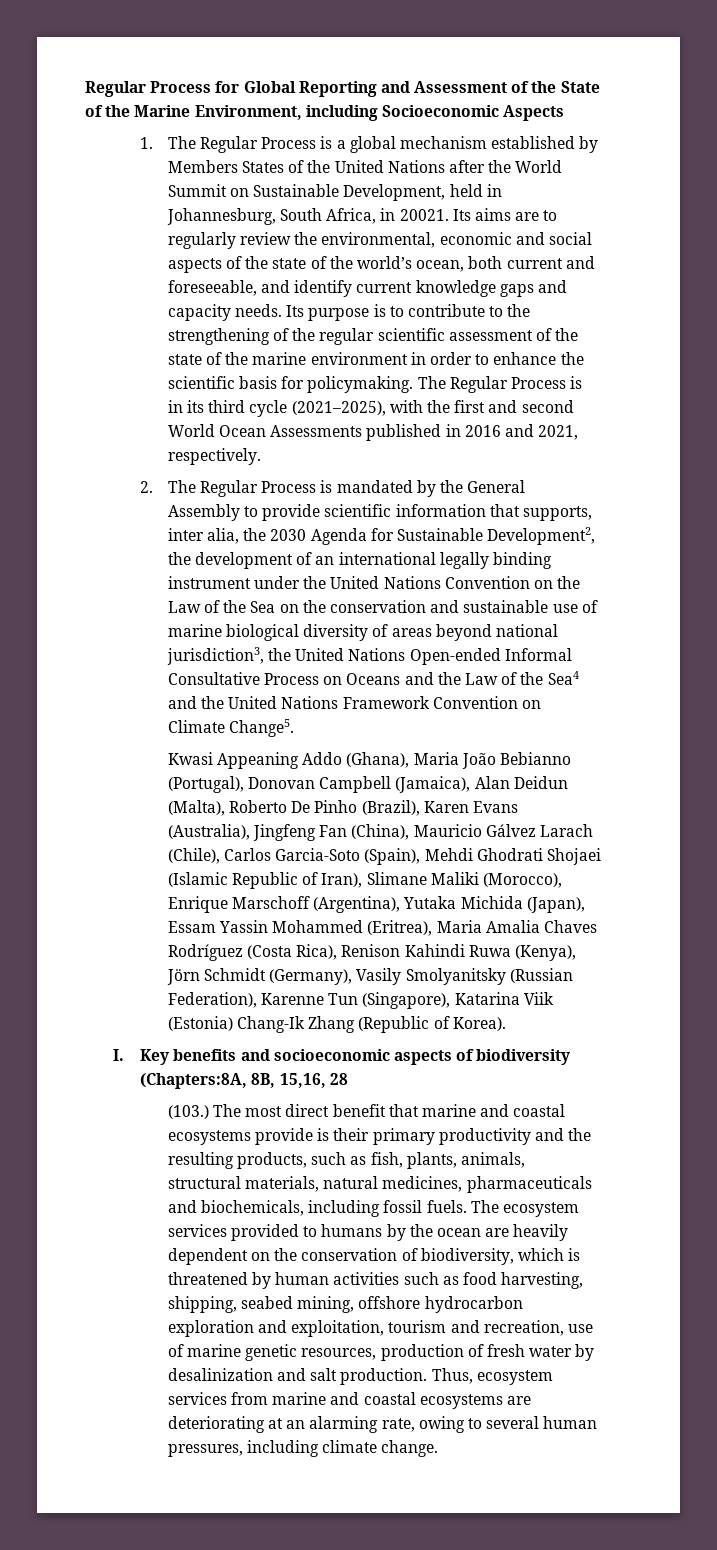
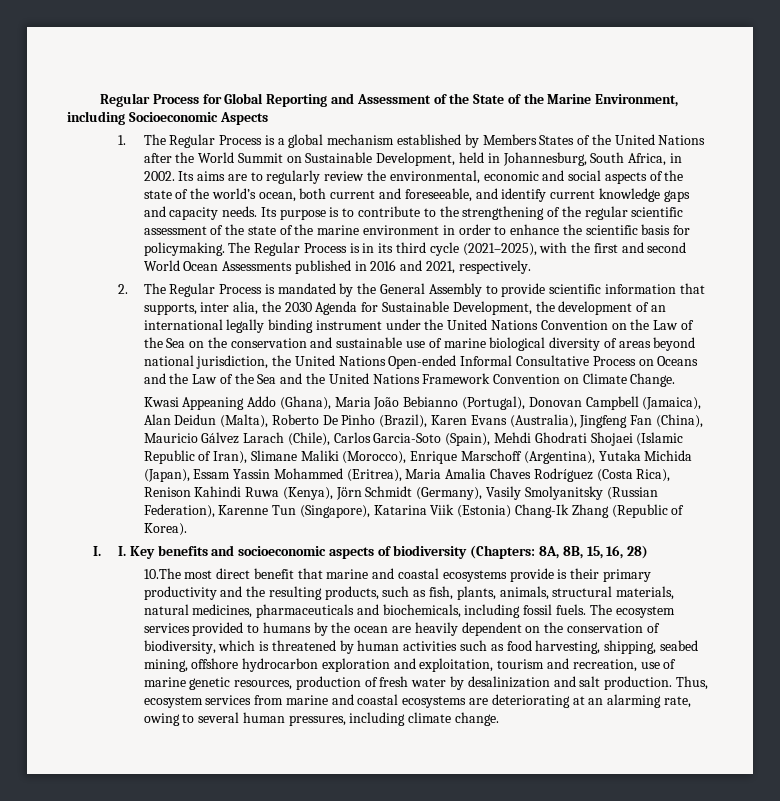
[399,209,449,221] 20021. -> [143,171,175,181] 2002.
[487,527,596,545] Development2, -> [452,301,532,315] Development,
[166,647,264,665] jurisdiction3, -> [196,355,269,369] jurisdiction,
[547,671,579,685] Sea4 -> [257,374,277,384] Sea
[229,719,295,737] Change5. -> [630,373,676,387] Change.
(124, 1055) none -> [118,546,127,556] I.
[140,1073,348,1089] [167,1104,242,1119] (Chapters:8A, 8B, 15,16, 28 // (103.) The -> [470,545,649,559] [143,568,181,579] (Chapters: 8A, 8B, 15, 16, 28) // 10.The

